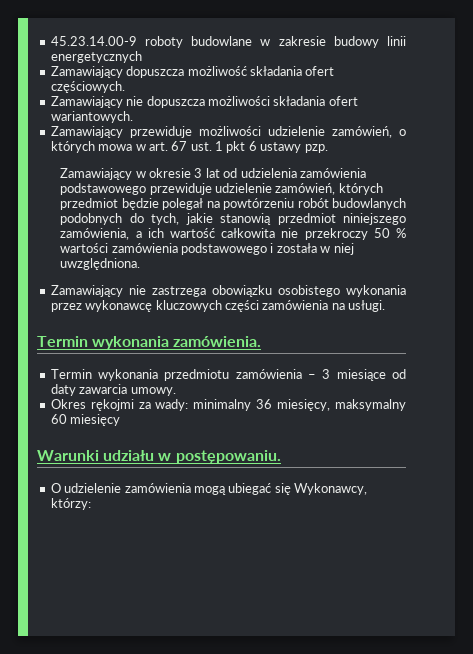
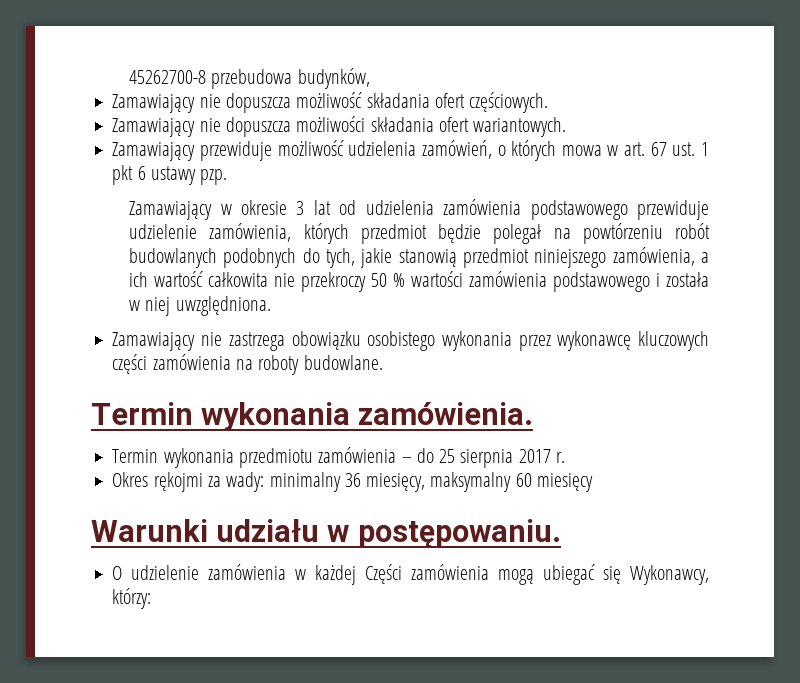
[50,36,406,48] [50,51,142,63] [50,66,123,78] 45.23.14.00-9 roboty budowlane w zakresie budowy linii energetycznych // Zamawiający -> [129,68,370,89] [112,94,221,113] 45262700-8 przebudowa budynków, // Zamawiający nie
[198,126,325,136] możliwości udzielenie -> [277,140,417,156] możliwość udzielenia
[275,183,336,195] zamówień, -> [209,223,292,242] zamówienia,
[348,300,385,312] usługi. -> [258,355,383,375] roboty budowlane.
[322,369,406,381] [50,384,176,396] 3 miesiące od daty zawarcia umowy. -> [416,448,565,468] do 25 sierpnia 2017 r.
(191, 488) none -> [295,564,490,585] w każdej Części zamówienia

